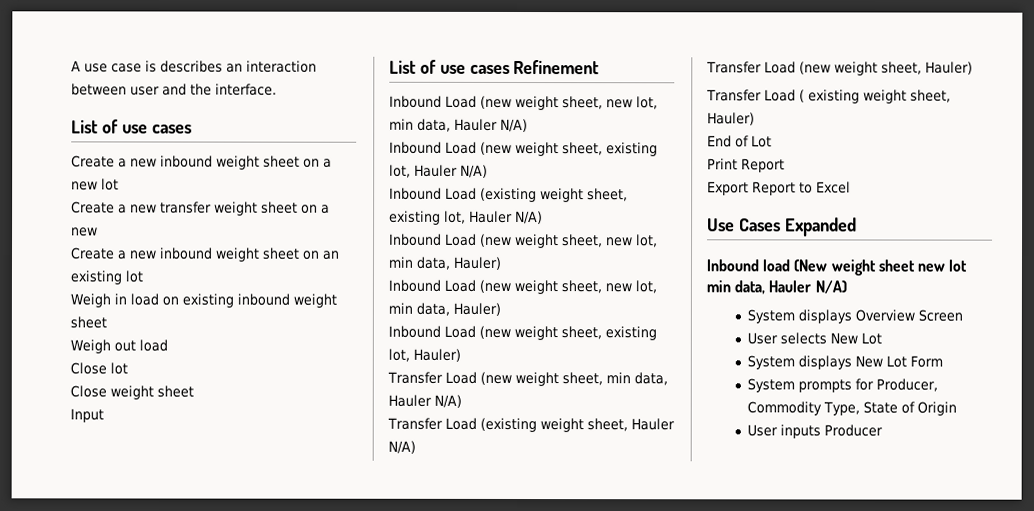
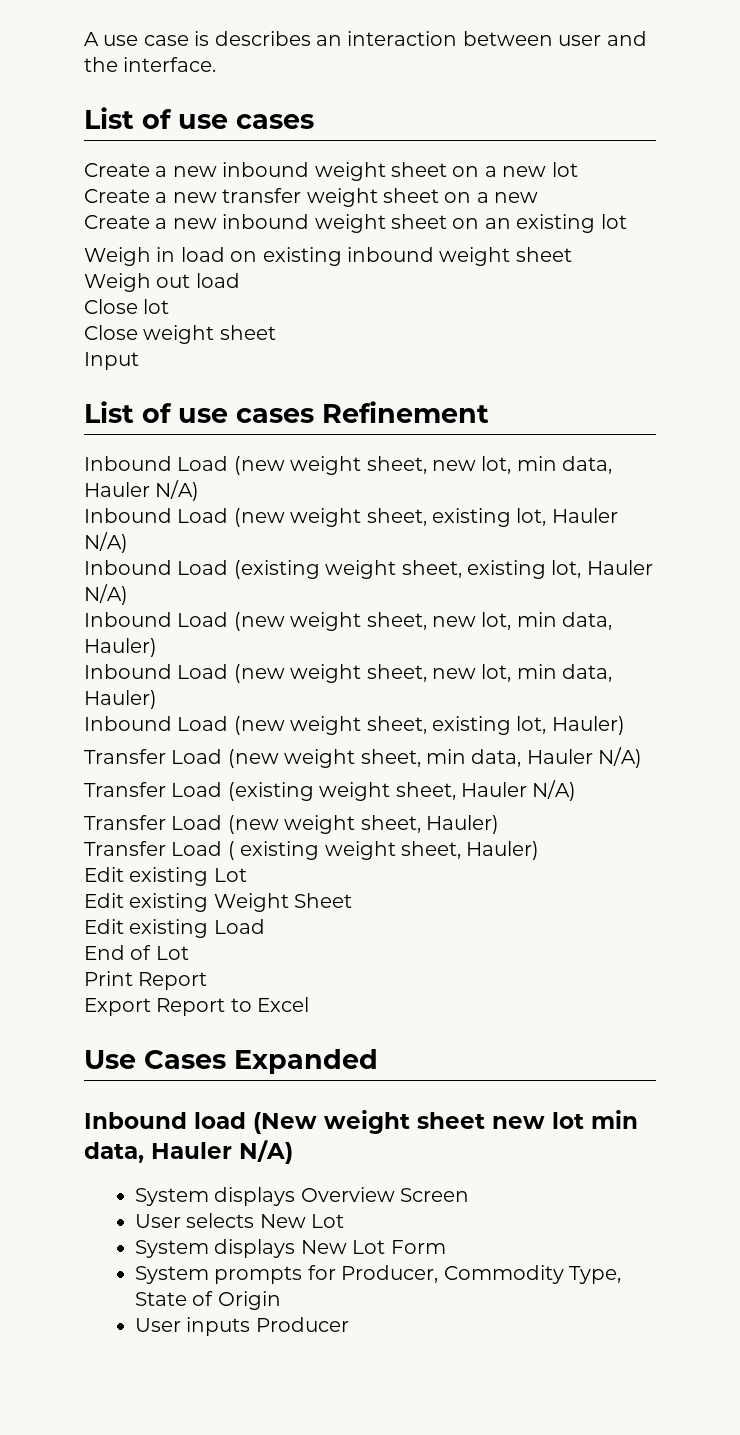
(755, 119) none -> [84,867,247,886] [84,893,353,912] [84,919,265,938] // Edit existing Lot // Edit existing Weight Sheet // Edit existing Load

